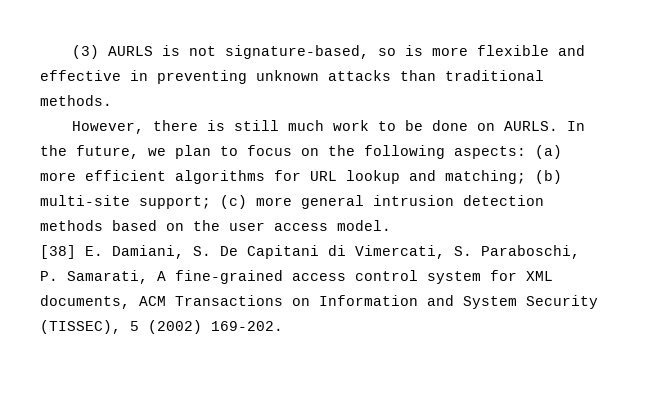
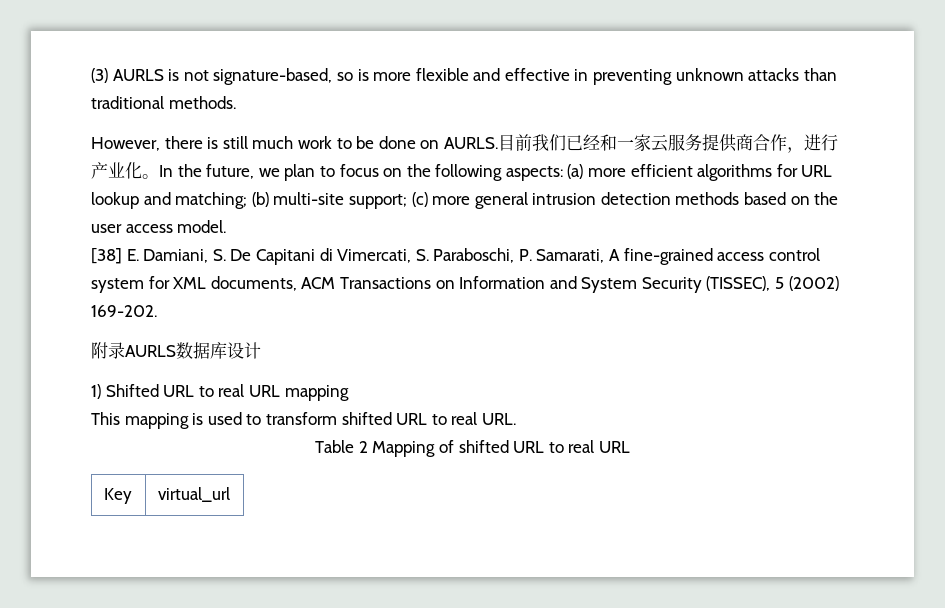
(559, 126) none -> [497,134,838,153] [91,162,159,179] 目前我们已经和一家云服务提供商合作，进行产业化。
(283, 326) none -> [91,342,261,359] [91,384,349,401] [91,412,516,429] [315,440,630,457] [103,488,132,504] [157,487,230,502] // 附录AURLS数据库设计 // 1) Shifted URL to real URL mapping // This mapping is used to transform shifted URL to real URL. // Table 2 Mapping of shifted URL to real URL // Key | virtual_url

